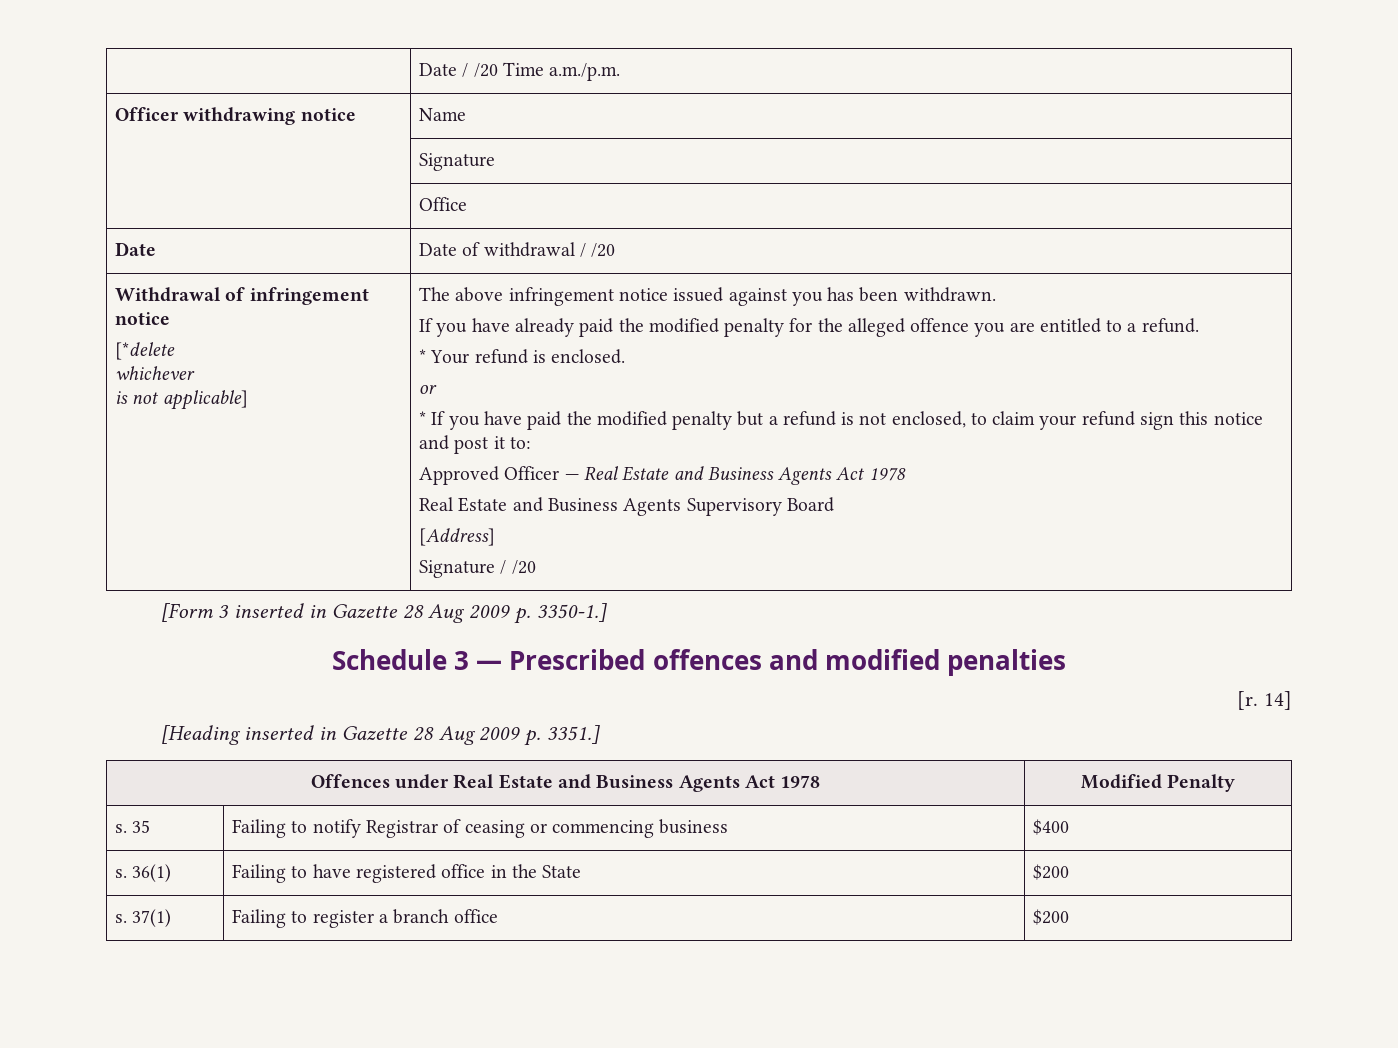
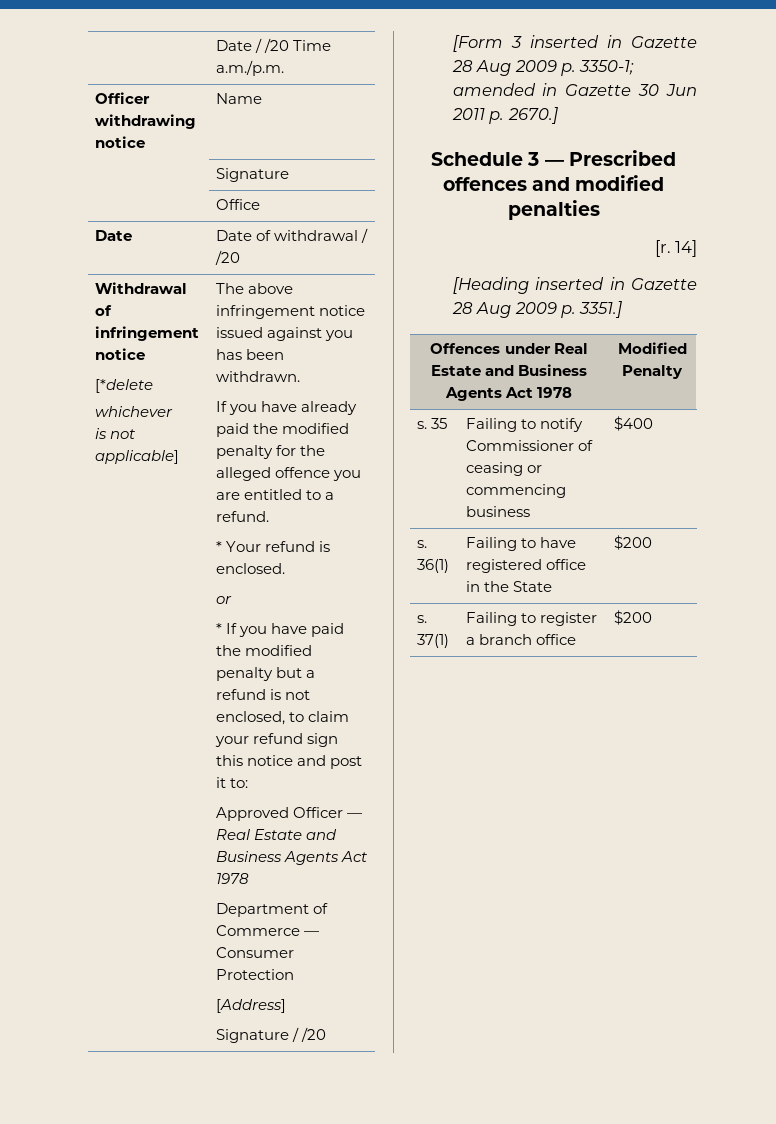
[419,497,834,516] Real Estate and Business Agents Supervisory Board -> [216,903,329,917] [216,925,320,936] [216,947,295,958] [216,969,295,980] Department of Commerce — Consumer Protection
[536,603,607,622] 3350-1.] -> [579,60,635,75] [452,83,697,96] [451,107,558,124] 3350-1; amended in Gazette 30 Jun 2011 p. 2670.]
[366,820,439,838] Registrar -> [466,440,575,451] Commissioner

